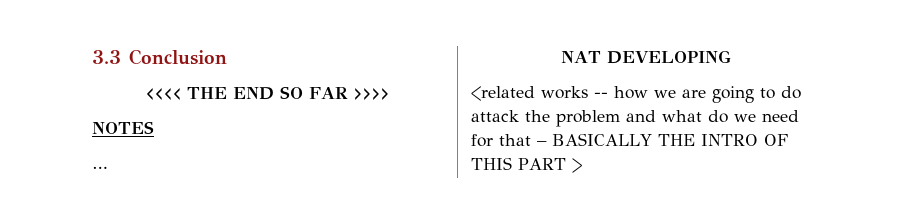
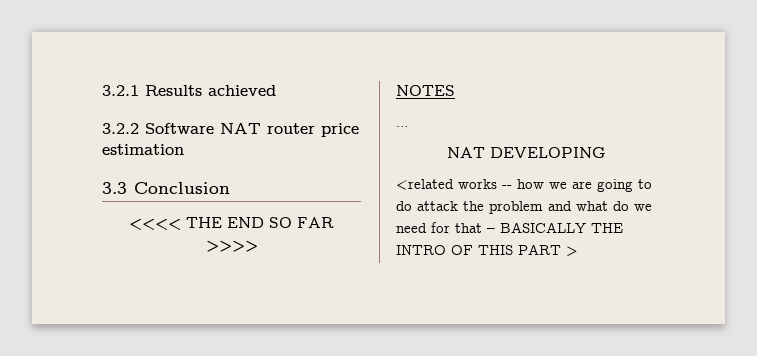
(92, 57) none -> [102,85,276,96] [102,123,359,137] [102,144,184,155] 3.2.1 Results achieved // 3.2.2 Software NAT router price estimation //

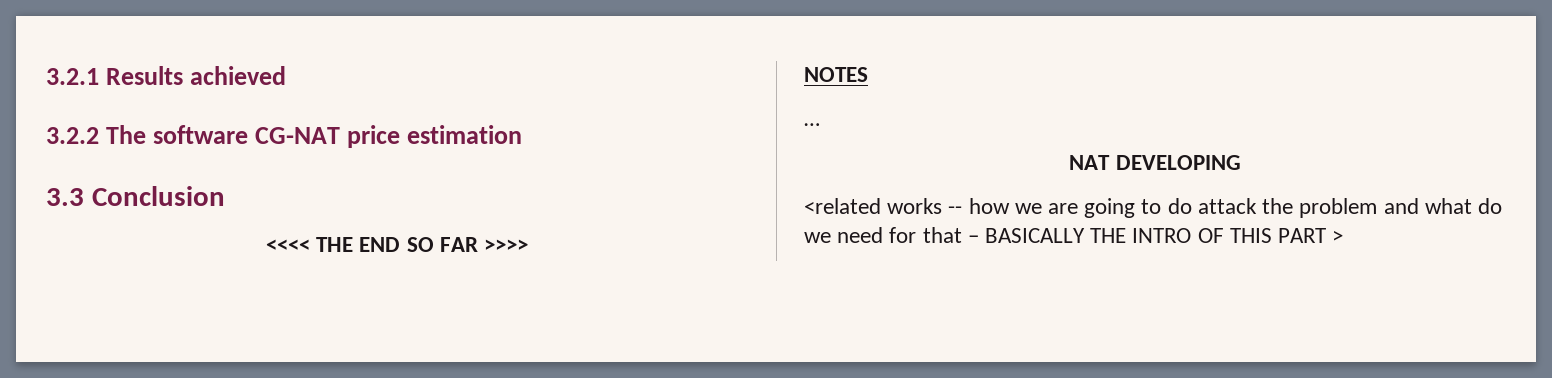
[145,123,315,134] Software NAT router -> [106,125,341,144] The software CG-NAT

